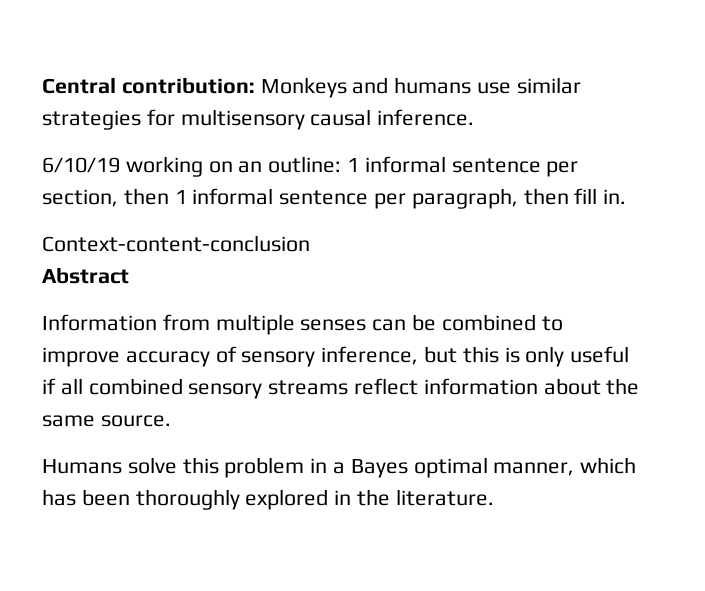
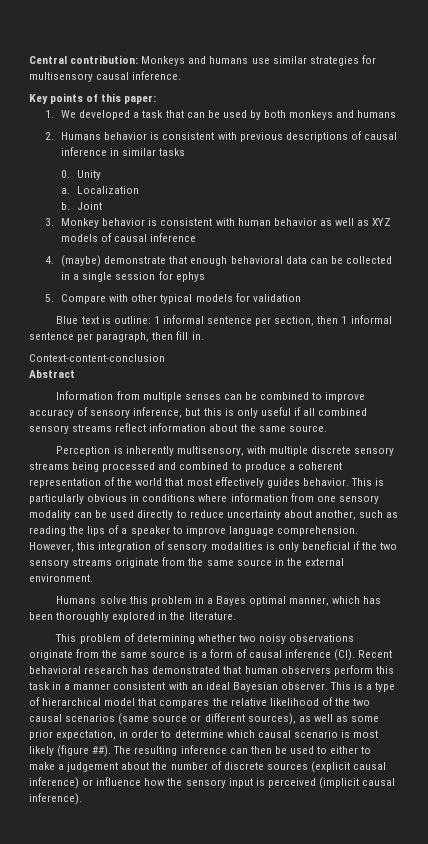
[42,156,263,177] 6/10/19 working on an -> [29,93,157,104] [45,110,397,120] [45,131,397,142] [61,147,186,156] [61,170,102,180] [61,186,140,194] [61,202,103,210] [45,218,392,228] [61,233,197,242] [45,255,392,267] [61,271,205,282] [45,293,301,304] [56,316,111,324] Key points of this paper: // 1. We developed a task that can be used by both monkeys and humans // 2. Humans behavior is consistent with previous descriptions of causal inference in similar tasks // 0. Unity // a. Localization // b. Joint // 3. Monkey behavior is consistent with human behavior as well as XYZ models of causal inference // 4. (maybe) demonstrate that enough behavioral data can be collected in a single session for ephys // 5. Compare with other typical models for validation // Blue text is
(171, 421) none -> [56,446,395,456] [29,462,342,472] [29,477,385,488] [29,493,379,504] [29,510,399,520] [29,525,358,536] [29,541,398,552] [29,557,344,568] [29,574,93,582] // Perception is inherently multisensory, with multiple discrete sensory streams being processed and combined to produce a coherent representation of the world that most effectively guides behavior. This is particularly obvious in conditions where information from one sensory modality can be used directly to reduce uncertainty about another, such as reading the lips of a speaker to improve language comprehension. However, this integration of sensory modalities is only beneficial if the two sensory streams originate from the same source in the external environment.
(494, 497) none -> [55,633,355,644] [29,649,393,661] [29,665,394,676] [29,682,396,692] [29,697,371,708] [29,713,380,725] [29,730,379,740] [29,745,372,757] [29,761,387,773] [29,777,396,789] [29,793,82,805] // This problem of determining whether two noisy observations originate from the same source is a form of causal inference (CI). Recent behavioral research has demonstrated that human observers perform this task in a manner consistent with an ideal Bayesian observer. This is a type of hierarchical model that compares the relative likelihood of the two causal scenarios (same source or different sources), as well as some prior expectation, in order to determine which causal scenario is most likely (figure ##). The resulting inference can then be used to either to make a judgement about the number of discrete sources (explicit causal inference) or influence how the sensory input is perceived (implicit causal inference).

